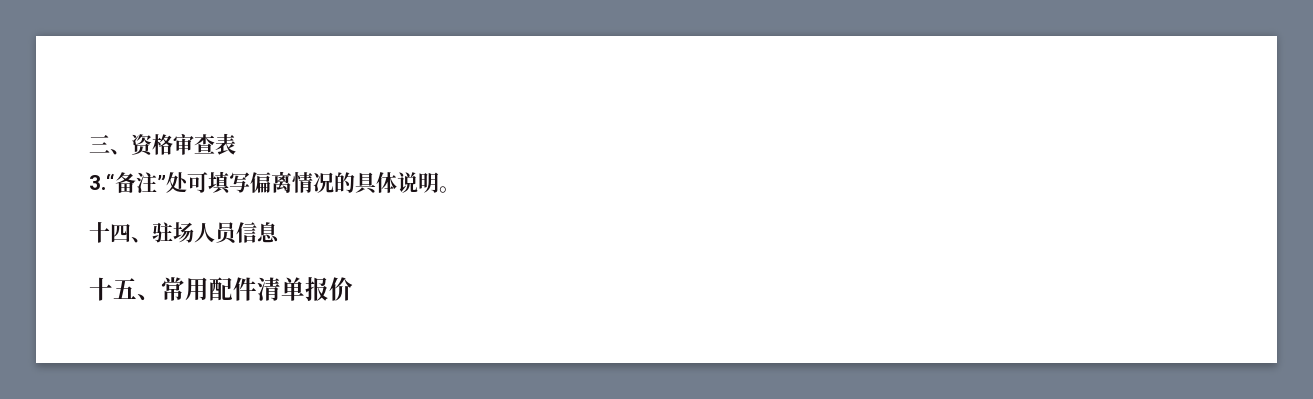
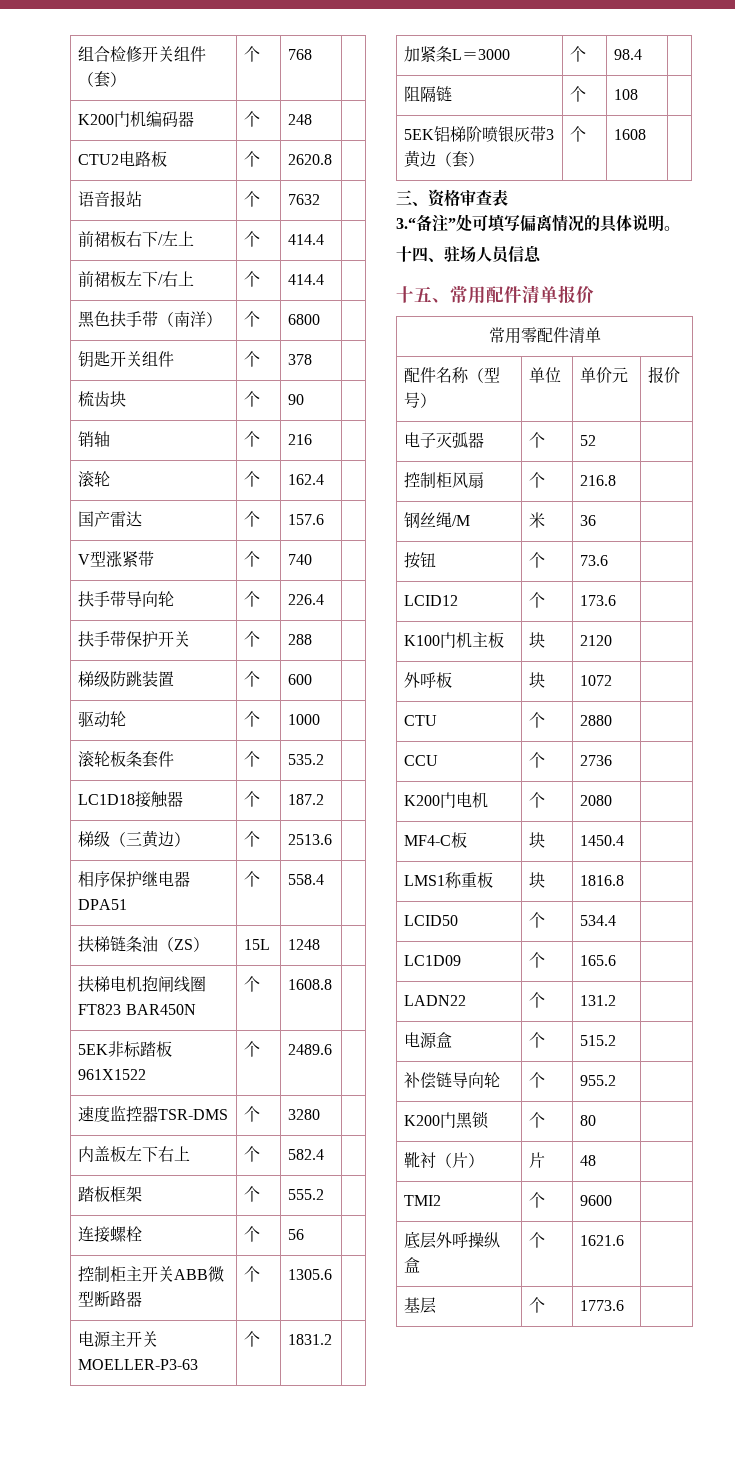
(89, 143) none -> [78,46,207,62] [78,71,127,88] [244,46,261,62] [288,49,313,60] [78,111,195,127] [244,111,261,127] [288,114,313,125] [78,151,168,167] [244,151,261,167] [288,154,333,165] [78,190,143,207] [244,191,261,207] [288,194,321,205] [78,231,195,247] [244,231,261,247] [288,234,325,245] [78,271,195,287] [244,271,261,287] [288,274,325,285] [78,311,223,328] [244,311,261,327] [288,314,321,325] [78,351,175,368] [244,351,261,367] [288,354,313,365] [78,391,127,407] [244,391,261,407] [288,394,305,405] [78,431,111,447] [244,431,261,447] [288,434,313,445] [78,470,111,487] [244,471,261,487] [288,474,325,485] [78,511,143,527] [244,511,261,527] [288,514,325,525] [78,551,155,567] [244,551,261,567] [288,554,313,565] [78,591,175,607] [244,591,261,607] [288,594,325,605] [78,631,191,647] [244,631,261,647] [288,634,313,645] [78,670,175,687] [244,671,261,687] [288,674,313,685] [78,711,127,728] [244,711,261,727] [288,714,321,725] [78,750,175,768] [244,751,261,767] [288,754,325,765] [78,791,184,808] [244,791,261,807] [288,794,325,805] [78,830,191,848] [244,831,261,847] [288,834,333,845] [78,871,191,887] [78,899,128,910] [244,871,261,887] [288,874,325,885] [78,936,210,952] [244,939,271,950] [288,939,321,950] [78,976,207,992] [78,1004,196,1015] [244,976,261,992] [288,979,333,990] [78,1041,173,1058] [78,1069,147,1080] [244,1041,261,1057] [288,1044,333,1055] [78,1105,229,1122] [244,1106,261,1122] [288,1109,321,1120] [78,1146,191,1162] [244,1146,261,1162] [288,1149,325,1160] [78,1186,143,1202] [244,1186,261,1202] [288,1189,325,1200] [78,1226,143,1243] [244,1226,261,1242] [288,1229,305,1240] [78,1266,225,1282] [78,1291,143,1307] [244,1266,261,1282] [288,1269,333,1280] [78,1331,159,1347] [78,1359,199,1370] [244,1331,261,1347] [288,1334,333,1345] [404,46,511,62] [570,46,587,62] [614,49,643,60] [404,86,453,102] [570,86,587,102] [614,89,639,100] [404,126,555,143] [404,150,485,168] [570,126,587,142] [614,129,647,140] 组合检修开关组件（套） | 个 | 768 | // K200门机编码器 | 个 | 248 | // CTU2电路板 | 个 | 2620.8 | // 语音报站 | 个 | 7632 | // 前裙板右下/左上 | 个 | 414.4 | // 前裙板左下/右上 | 个 | 414.4 | // 黑色扶手带（南洋） | 个 | 6800 | // 钥匙开关组件 | 个 | 378 | // 梳齿块 | 个 | 90 | // 销轴 | 个 | 216 | // 滚轮 | 个 | 162.4 | // 国产雷达 | 个 | 157.6 | // V型涨紧带 | 个 | 740 | // 扶手带导向轮 | 个 | 226.4 | // 扶手带保护开关 | 个 | 288 | // 梯级防跳装置 | 个 | 600 | // 驱动轮 | 个 | 1000 | // 滚轮板条套件 | 个 | 535.2 | // LC1D18接触器 | 个 | 187.2 | // 梯级（三黄边） | 个 | 2513.6 | // 相序保护继电器DPA51 | 个 | 558.4 | // 扶梯链条油（ZS） | 15L | 1248 | // 扶梯电机抱闸线圈FT823 BAR450N | 个 | 1608.8 | // 5EK非标踏板961X1522 | 个 | 2489.6 | // 速度监控器TSR-DMS | 个 | 3280 | // 内盖板左下右上 | 个 | 582.4 | // 踏板框架 | 个 | 555.2 | // 连接螺栓 | 个 | 56 | // 控制柜主开关ABB微型断路器 | 个 | 1305.6 | // 电源主开关MOELLER-P3-63 | 个 | 1831.2 | // 加紧条L＝3000 | 个 | 98.4 | // 阻隔链 | 个 | 108 | // 5EK铝梯阶喷银灰带3黄边（套） | 个 | 1608 | //
(353, 289) none -> [488,327,601,344] [404,367,501,383] [404,392,437,408] [529,367,562,383] [580,367,629,383] [648,366,681,383] [404,432,485,449] [529,432,546,448] [580,435,597,446] [404,472,485,489] [529,472,546,488] [580,475,617,486] [404,512,471,528] [529,512,546,528] [580,515,597,526] [404,552,437,569] [529,552,546,568] [580,555,609,566] [404,595,459,606] [529,592,546,608] [580,595,617,606] [404,632,505,648] [529,632,546,648] [580,635,613,646] [404,672,453,688] [529,672,546,688] [580,675,613,686] [404,715,438,726] [529,712,546,728] [580,715,613,726] [404,755,439,766] [529,752,546,768] [580,755,613,766] [404,792,489,808] [529,792,546,808] [580,795,613,806] [404,832,468,848] [529,832,546,848] [580,835,625,846] [404,872,494,888] [529,872,546,888] [580,875,625,886] [404,915,459,926] [529,912,546,928] [580,915,617,926] [404,955,462,966] [529,952,546,968] [580,955,617,966] [404,995,467,1006] [529,992,546,1008] [580,995,617,1006] [404,1032,453,1048] [529,1032,546,1048] [580,1035,617,1046] [404,1072,501,1089] [529,1072,546,1088] [580,1075,617,1086] [404,1111,490,1129] [529,1112,546,1128] [580,1115,597,1126] [404,1152,485,1169] [529,1152,546,1168] [580,1155,597,1166] [404,1195,442,1206] [529,1192,546,1208] [580,1195,613,1206] [404,1231,501,1249] [404,1257,421,1273] [529,1232,546,1248] [580,1235,625,1246] [404,1297,437,1314] [529,1297,546,1313] [580,1300,625,1311] // 常用零配件清单 // 配件名称（型号） | 单位 | 单价元 | 报价 // 电子灭弧器 | 个 | 52 | // 控制柜风扇 | 个 | 216.8 | // 钢丝绳/M | 米 | 36 | // 按钮 | 个 | 73.6 | // LCID12 | 个 | 173.6 | // K100门机主板 | 块 | 2120 | // 外呼板 | 块 | 1072 | // CTU | 个 | 2880 | // CCU | 个 | 2736 | // K200门电机 | 个 | 2080 | // MF4-C板 | 块 | 1450.4 | // LMS1称重板 | 块 | 1816.8 | // LCID50 | 个 | 534.4 | // LC1D09 | 个 | 165.6 | // LADN22 | 个 | 131.2 | // 电源盒 | 个 | 515.2 | // 补偿链导向轮 | 个 | 955.2 | // K200门黑锁 | 个 | 80 | // 靴衬（片） | 片 | 48 | // TMI2 | 个 | 9600 | // 底层外呼操纵盒 | 个 | 1621.6 | // 基层 | 个 | 1773.6 |

